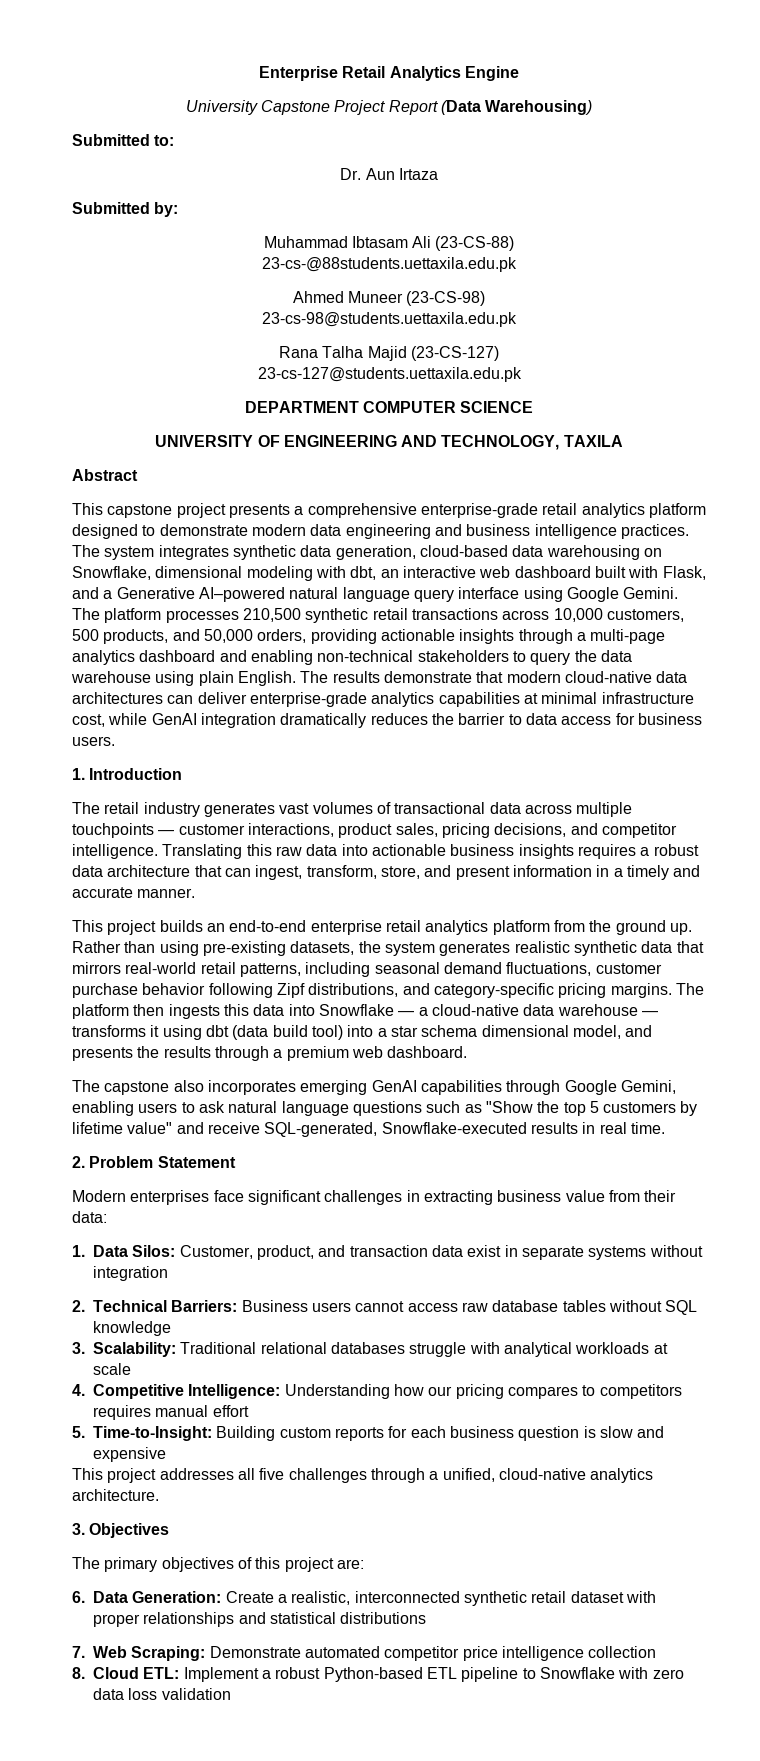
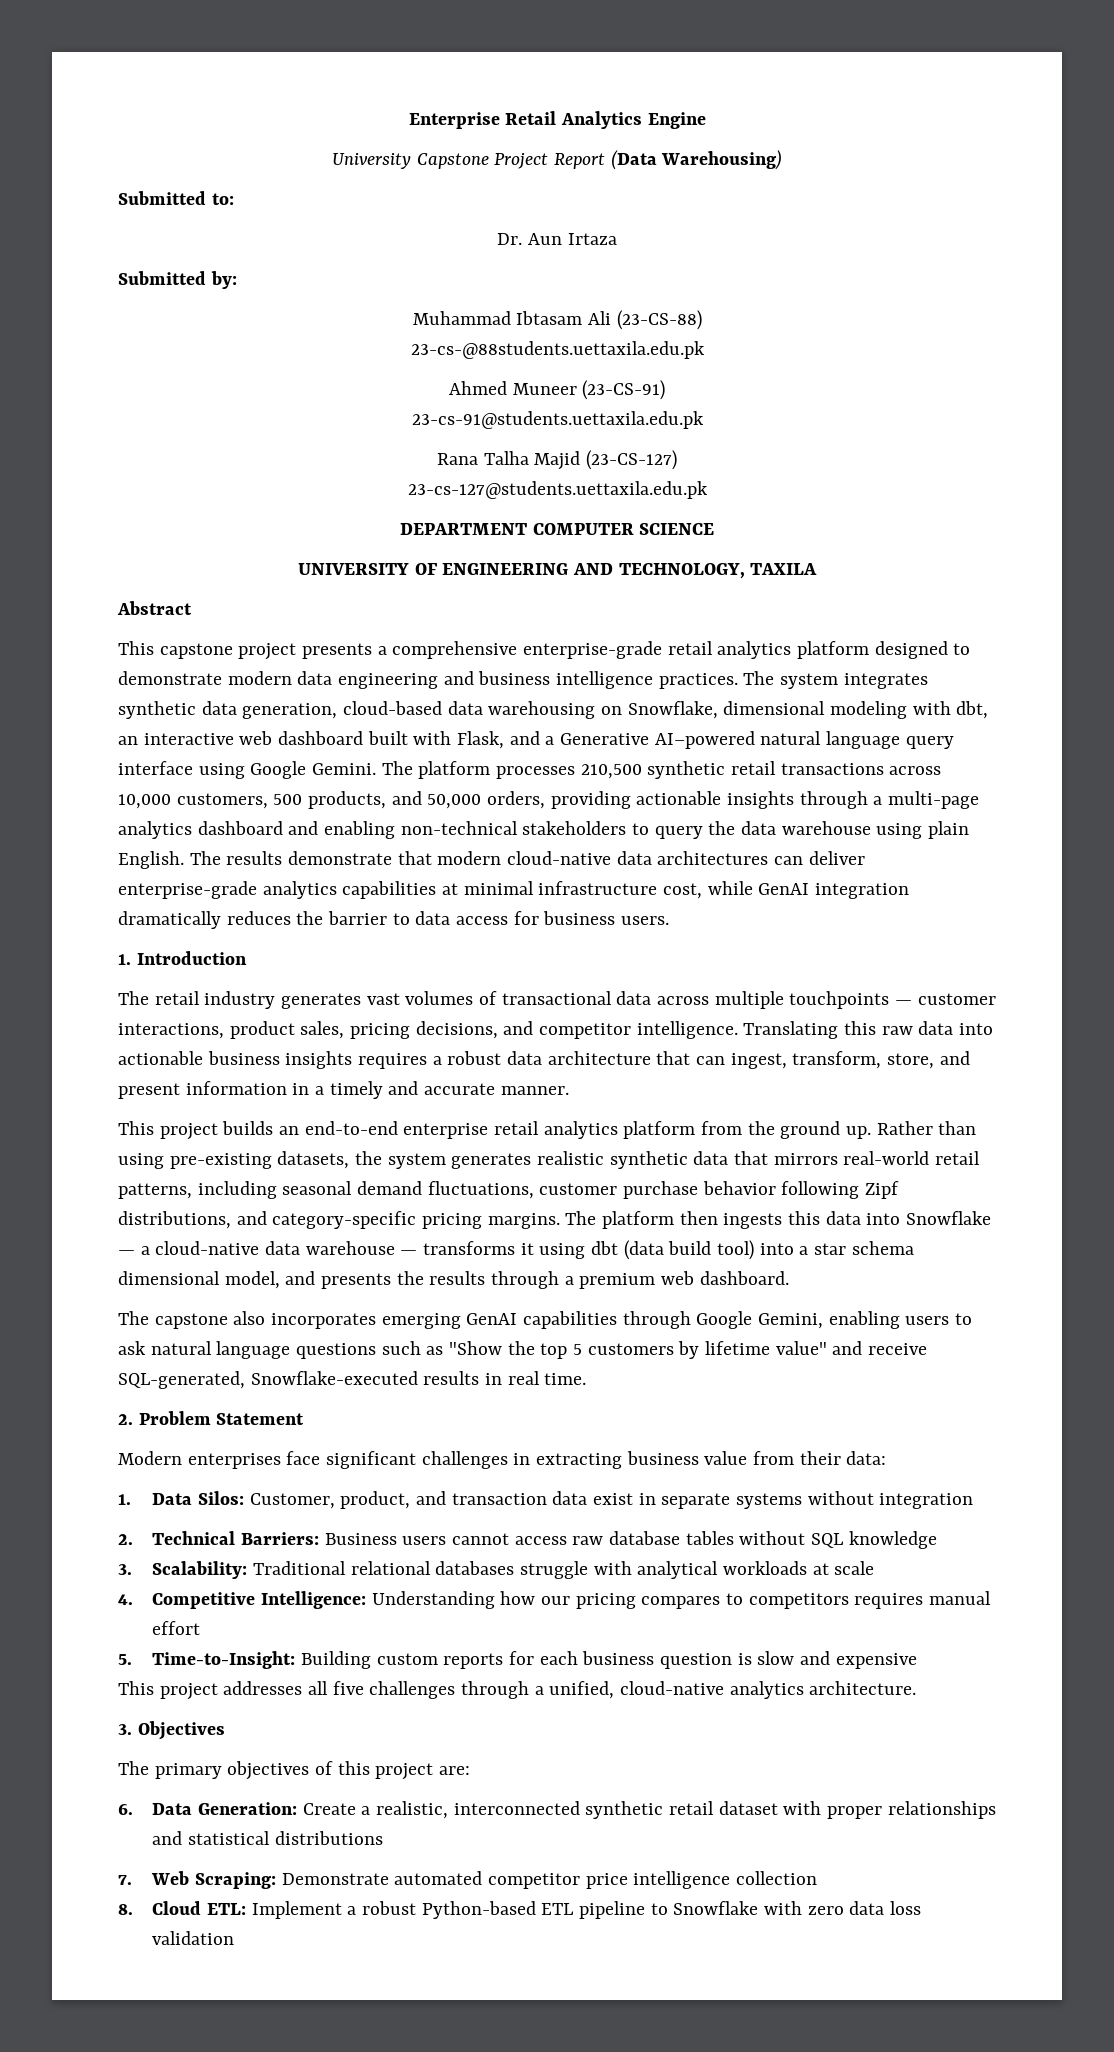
[406,291,486,306] [262,312,517,327] (23-CS-98) // 23-cs-98@students.uettaxila.edu.pk -> [582,380,666,400] [411,411,704,429] (23-CS-91) // 23-cs-91@students.uettaxila.edu.pk

